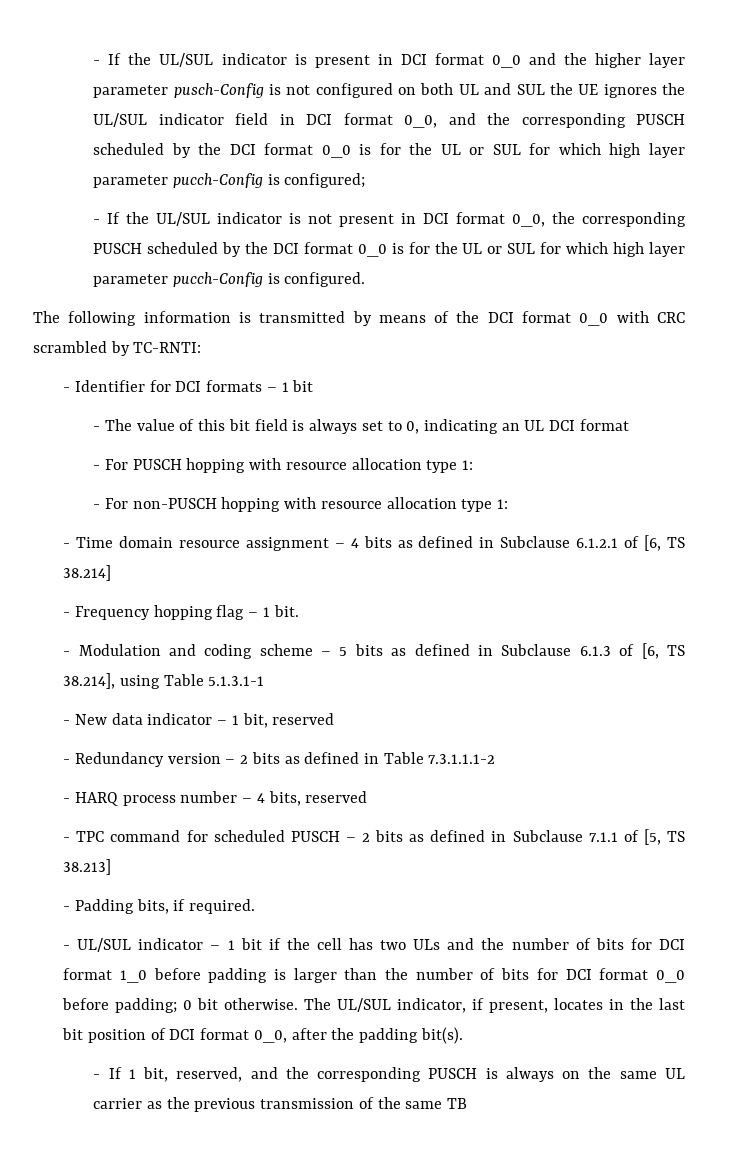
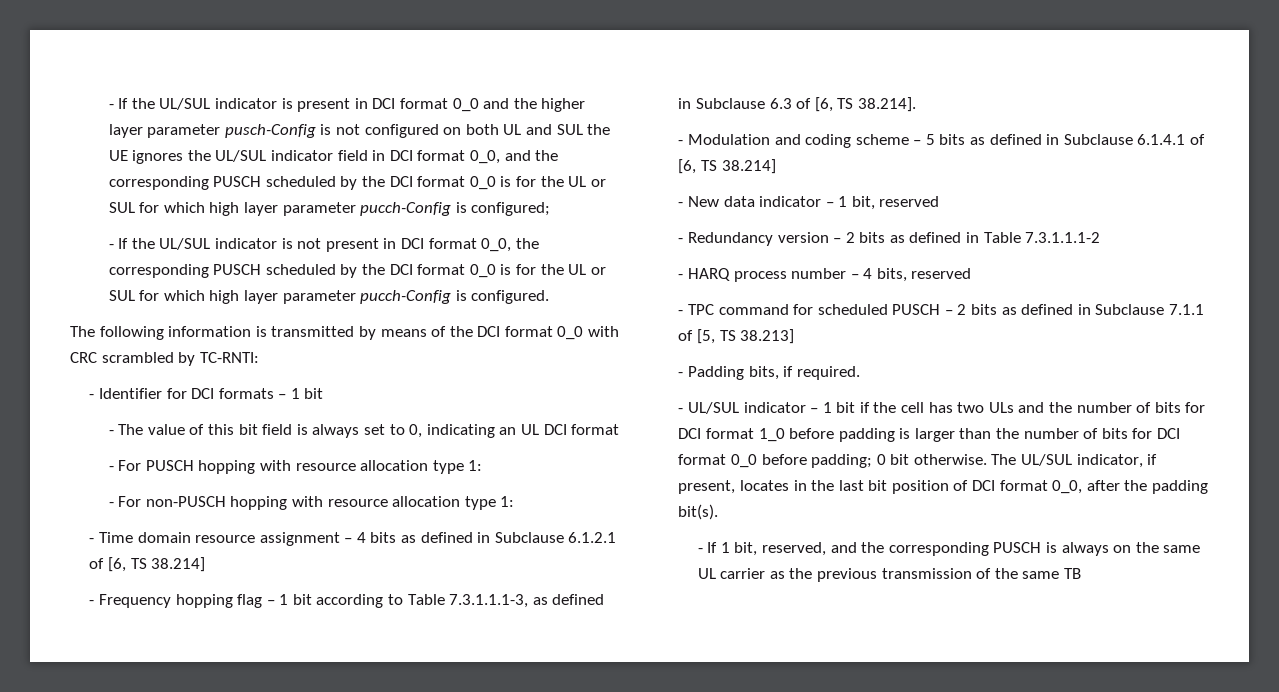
[273,605,299,617] bit. -> [292,594,605,608] [678,97,916,112] bit according to Table 7.3.1.1.1-3, as defined in Subclause 6.3 of [6, TS 38.214].
[579,643,686,659] [63,673,265,689] 6.1.3 of [6, TS 38.214], using Table 5.1.3.1-1 -> [1137,134,1206,145] [678,159,776,174] 6.1.4.1 of [6, TS 38.214]

